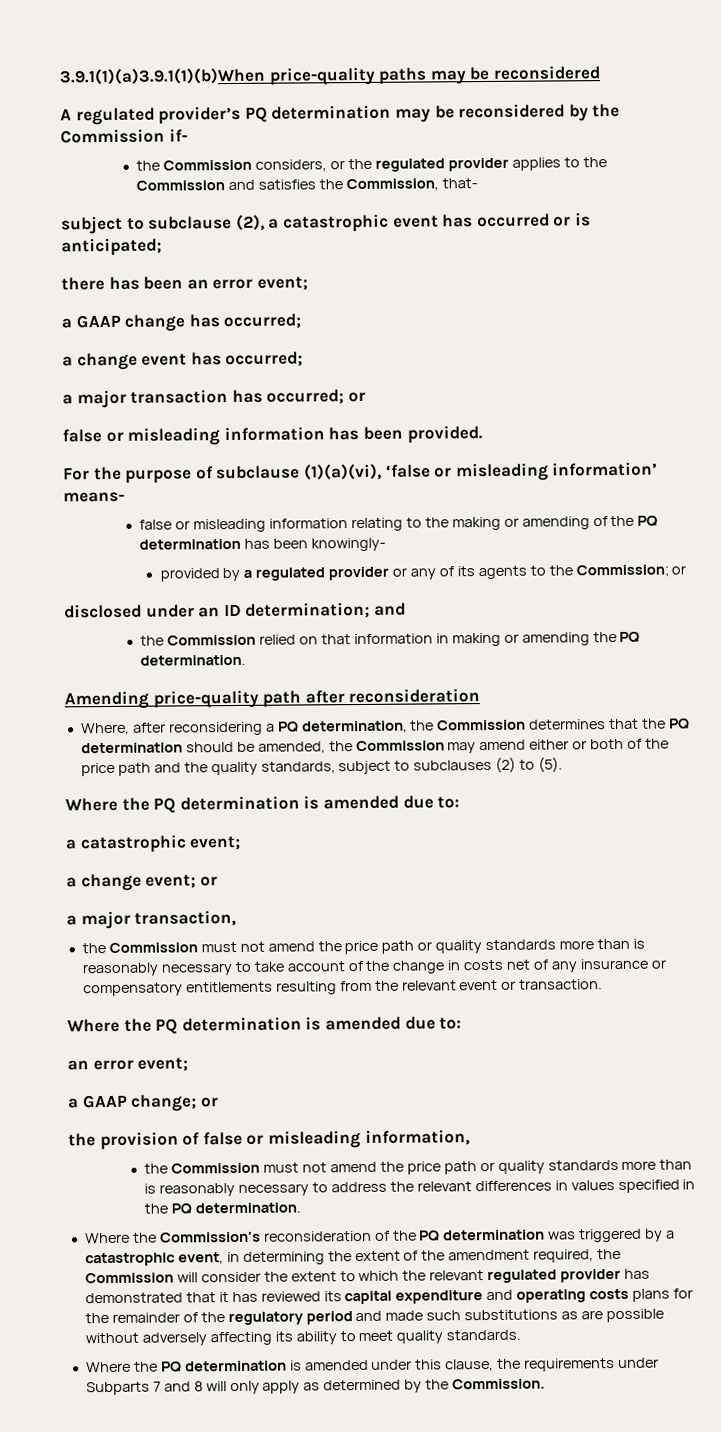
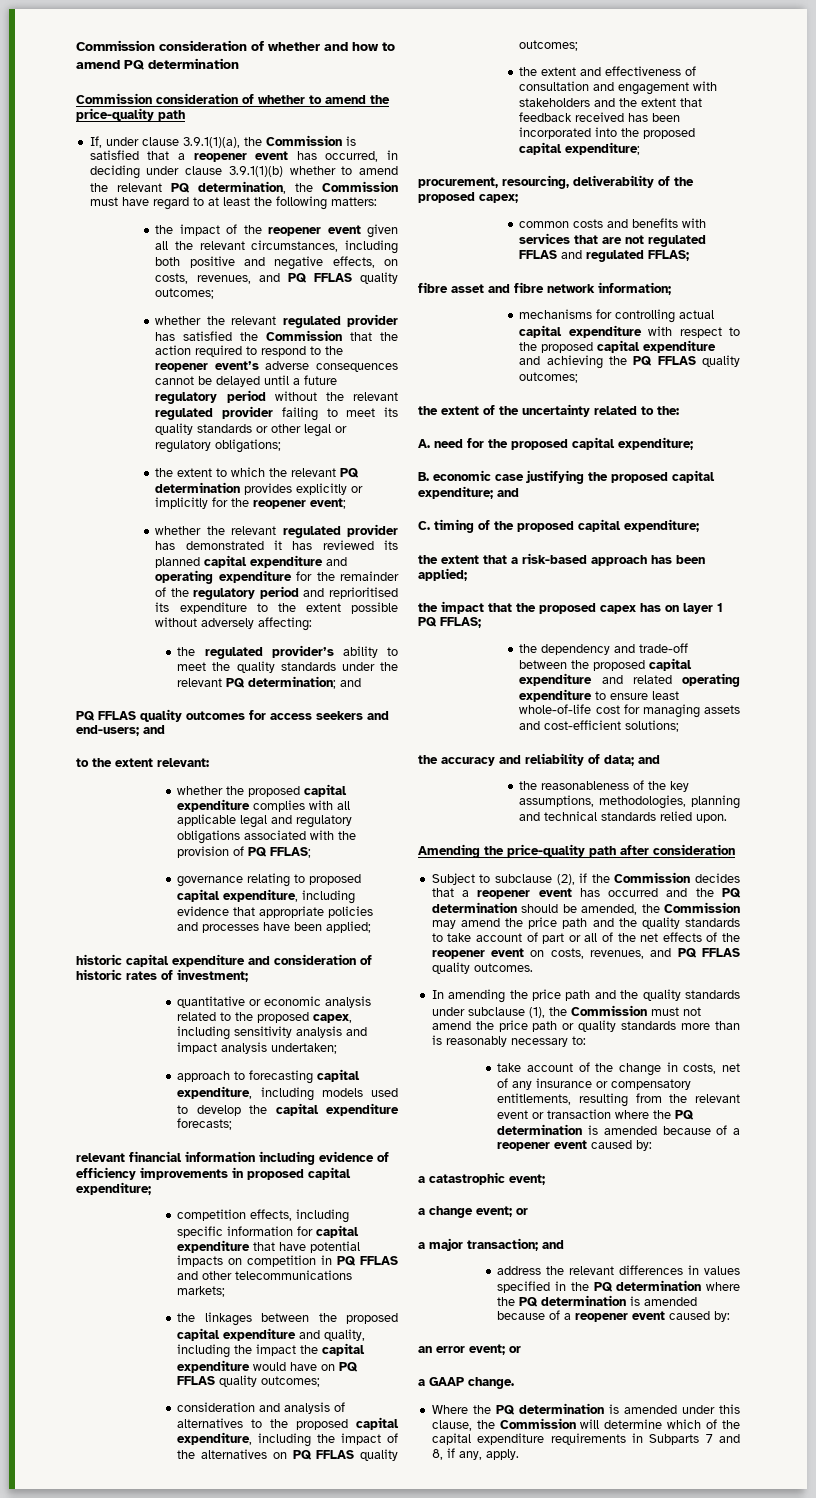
[59,65,601,86] [60,103,621,126] [60,128,188,144] [136,157,607,172] [136,178,478,192] [61,212,591,235] [61,237,162,257] [61,276,308,291] [61,313,302,332] [62,351,304,371] [62,389,366,409] [62,425,483,446] [63,461,659,484] [63,491,125,503] [139,515,659,533] [139,537,387,552] [159,564,687,582] [64,601,406,619] [140,631,641,647] [140,654,247,666] [64,688,481,710] [80,718,640,736] 3.9.1(1)(a)3.9.1(1)(b)When price-quality paths may be reconsidered // A regulated provider’s PQ determination may be reconsidered by the Commission if- // the Commission considers, or the regulated provider applies to the Commission and satisfies the Commission, that- // subject to subclause (2), a catastrophic event has occurred or is anticipated; // there has been an error event; // a GAAP change has occurred; // a change event has occurred; // a major transaction has occurred; or // false or misleading information has been provided. // For the purpose of subclause (1)(a)(vi), ‘false or misleading information’ means- // false or misleading information relating to the making or amending of the PQ determination has been knowingly- // provided by a regulated provider or any of its agents to the Commission; or // disclosed under an ID determination; and // the Commission relied on that information in making or amending the PQ determination. // Amending price-quality path after reconsideration // Where, after reconsidering a PQ determination, the Commission determines that -> [76,40,395,51] [76,58,239,70] [76,93,390,104] [76,108,185,121] [89,135,356,148] [89,150,398,162] [89,165,398,179] [89,181,398,194] [89,196,377,210] [155,224,398,238] [155,240,398,254] [155,256,398,270] [155,272,398,284] [155,288,215,299] [155,314,398,328] [155,330,398,341] [155,345,344,357] [155,361,398,372] [155,375,338,387] [155,390,398,404] [155,406,398,421] [155,423,348,437] [155,439,282,453] [155,467,360,478] [155,482,364,495] [155,497,347,509] [155,524,398,538] [155,540,398,550] [155,555,348,568] [155,570,399,584] [155,586,398,600] [155,602,398,614] [155,617,313,631] [177,645,398,659] [177,661,398,673] [177,676,362,689] [76,709,389,722] [76,725,165,736] [76,758,209,767] [177,784,348,797] [177,799,351,812] [177,814,353,828] [177,830,357,844] [177,846,312,858] [177,873,362,887] [177,889,356,904] [177,906,374,918] [177,921,372,933] [76,954,372,967] [76,969,248,982] [177,996,372,1008] [177,1012,353,1023] [177,1026,368,1040] [177,1042,338,1054] [177,1069,361,1084] [177,1086,398,1101] [177,1103,399,1116] [177,1118,233,1130] [76,1151,389,1165] [76,1167,351,1180] [76,1182,151,1195] [177,1209,350,1223] [177,1225,360,1238] [177,1240,361,1253] [177,1255,399,1267] [177,1270,353,1280] [177,1286,226,1297] [177,1312,398,1326] [177,1328,366,1341] [177,1343,366,1358] [177,1360,359,1373] [177,1375,321,1387] [177,1402,346,1414] [177,1417,400,1430] [177,1432,399,1447] [177,1449,398,1461] [519,40,579,51] [519,66,697,76] [519,81,718,95] [519,98,703,107] [519,112,681,122] [519,127,696,139] [519,142,641,155] [418,175,694,189] [418,192,518,203] [519,218,707,228] [519,233,707,247] [519,250,690,262] [418,282,671,295] [519,309,715,323] [519,325,740,338] [519,340,717,353] [519,355,740,369] [519,372,579,383] [418,404,679,417] [418,437,693,450] [418,470,715,484] [418,486,519,499] [418,519,699,533] [418,553,705,566] [418,568,467,581] [418,601,723,614] [418,617,481,628] [519,643,689,655] [519,658,693,671] [519,673,740,687] [519,689,680,702] [519,704,740,718] [519,720,680,732] [418,753,660,766] [519,780,690,792] [519,795,740,809] [519,811,728,823] [418,844,735,858] [431,872,740,885] [431,888,688,899] Commission consideration of whether and how to amend PQ determination // Commission consideration of whether to amend the price-quality path // If, under clause 3.9.1(1)(a), the Commission is satisfied that a reopener event has occurred, in deciding under clause 3.9.1(1)(b) whether to amend the relevant PQ determination, the Commission must have regard to at least the following matters: // the impact of the reopener event given all the relevant circumstances, including both positive and negative effects, on costs, revenues, and PQ FFLAS quality outcomes; // whether the relevant regulated provider has satisfied the Commission that the action required to respond to the reopener event’s adverse consequences cannot be delayed until a future regulatory period without the relevant regulated provider failing to meet its quality standards or other legal or regulatory obligations; // the extent to which the relevant PQ determination provides explicitly or implicitly for the reopener event; // whether the relevant regulated provider has demonstrated it has reviewed its planned capital expenditure and operating expenditure for the remainder of the regulatory period and reprioritised its expenditure to the extent possible without adversely affecting: // the regulated provider’s ability to meet the quality standards under the relevant PQ determination; and // PQ FFLAS quality outcomes for access seekers and end-users; and // to the extent relevant: // whether the proposed capital expenditure complies with all applicable legal and regulatory obligations associated with the provision of PQ FFLAS; // governance relating to proposed capital expenditure, including evidence that appropriate policies and processes have been applied; // historic capital expenditure and consideration of historic rates of investment; // quantitative or economic analysis related to the proposed capex, including sensitivity analysis and impact analysis undertaken; // approach to forecasting capital expenditure, including models used to develop the capital expenditure forecasts; // relevant financial information including evidence of efficiency improvements in proposed capital expenditure; // competition effects, including specific information for capital expenditure that have potential impacts on competition in PQ FFLAS and other telecommunications markets; // the linkages between the proposed capital expenditure and quality, including the impact the capital expenditure would have on PQ FFLAS quality outcomes; // consideration and analysis of alternatives to the proposed capital expenditure, including the impact of the alternatives on PQ FFLAS quality outcomes; // the extent and effectiveness of consultation and engagement with stakeholders and the extent that feedback received has been incorporated into the proposed capital expenditure; // procurement, resourcing, deliverability of the proposed capex; // common costs and benefits with services that are not regulated FFLAS and regulated FFLAS; // fibre asset and fibre network information; // mechanisms for controlling actual capital expenditure with respect to the proposed capital expenditure and achieving the PQ FFLAS quality outcomes; // the extent of the uncertainty related to the: // A. need for the proposed capital expenditure; // B. economic case justifying the proposed capital expenditure; and // C. timing of the proposed capital expenditure; // the extent that a risk-based approach has been applied; // the impact that the proposed capex has on layer 1 PQ FFLAS; // the dependency and trade-off between the proposed capital expenditure and related operating expenditure to ensure least whole-of-life cost for managing assets and cost-efficient solutions; // the accuracy and reliability of data; and // the reasonableness of the key assumptions, methodologies, planning and technical standards relied upon. // Amending the price-quality path after consideration // Subject to subclause (2), if the Commission decides that a reopener event has occurred and
[529,738,669,750] [80,756,564,777] [65,795,461,814] [65,834,242,854] [66,873,218,892] [66,909,237,930] either or both of the price path and the quality standards, subject to subclauses (2) to (5). // Where the PQ determination is amended due to: // a catastrophic event; // a change event; or // a major transaction, // -> [505,917,740,929] [431,932,740,944] [431,948,740,959] [431,962,533,974] [431,989,740,1003] [431,1007,545,1018] the price path and the quality standards to take account of part or all of the net effects of the reopener event on costs, revenues, and PQ FFLAS quality outcomes. // In amending the price path and the quality standards under subclause (1),
[234,961,252,972] to -> [571,1036,586,1045] to: //
[463,959,504,971] costs -> [683,1063,717,1074] costs,
[185,981,273,993] entitlements -> [497,1093,572,1105] entitlements,
[519,979,604,990] [67,1016,463,1035] [67,1057,189,1072] [67,1094,219,1112] [68,1129,470,1151] [144,1159,693,1175] [144,1182,329,1197] transaction. // Where the PQ determination is amended due to: // an error event; // a GAAP change; or // the provision of false or misleading information, // the Commission must not amend the price path or quality standards more than is reasonably necessary to -> [547,1109,695,1120] [497,1124,740,1135] [497,1140,653,1151] [418,1172,545,1185] [418,1206,528,1218] [418,1238,564,1251] transaction where the PQ determination is amended because of a reopener event caused by: // a catastrophic event; // a change event; or // a major transaction; and //
[195,1202,302,1214] [84,1228,676,1244] [84,1248,622,1267] [84,1268,651,1284] [84,1288,693,1305] [84,1308,664,1326] [84,1329,522,1346] determination. // Where the Commission's reconsideration of the PQ determination was triggered by a catastrophic event, in determining the extent of the amendment required, the Commission will consider the extent to which the relevant regulated provider has demonstrated that it has reviewed its capital expenditure and operating costs plans for the remainder of the regulatory period and made such substitutions as are possible without adversely affecting its ability to meet quality standards. -> [616,1280,740,1291] [497,1295,698,1307] [497,1310,731,1322] [418,1344,521,1355] [418,1377,514,1389] determination where the PQ determination is amended because of a reopener event caused by: // an error event; or // a GAAP change.
[524,1357,660,1372] [85,1378,546,1396] requirements under Subparts 7 and 8 will only apply as determined by the Commission. -> [499,1418,740,1429] [431,1433,740,1445] [431,1448,519,1460] Commission will determine which of the capital expenditure requirements in Subparts 7 and 8, if any, apply.

